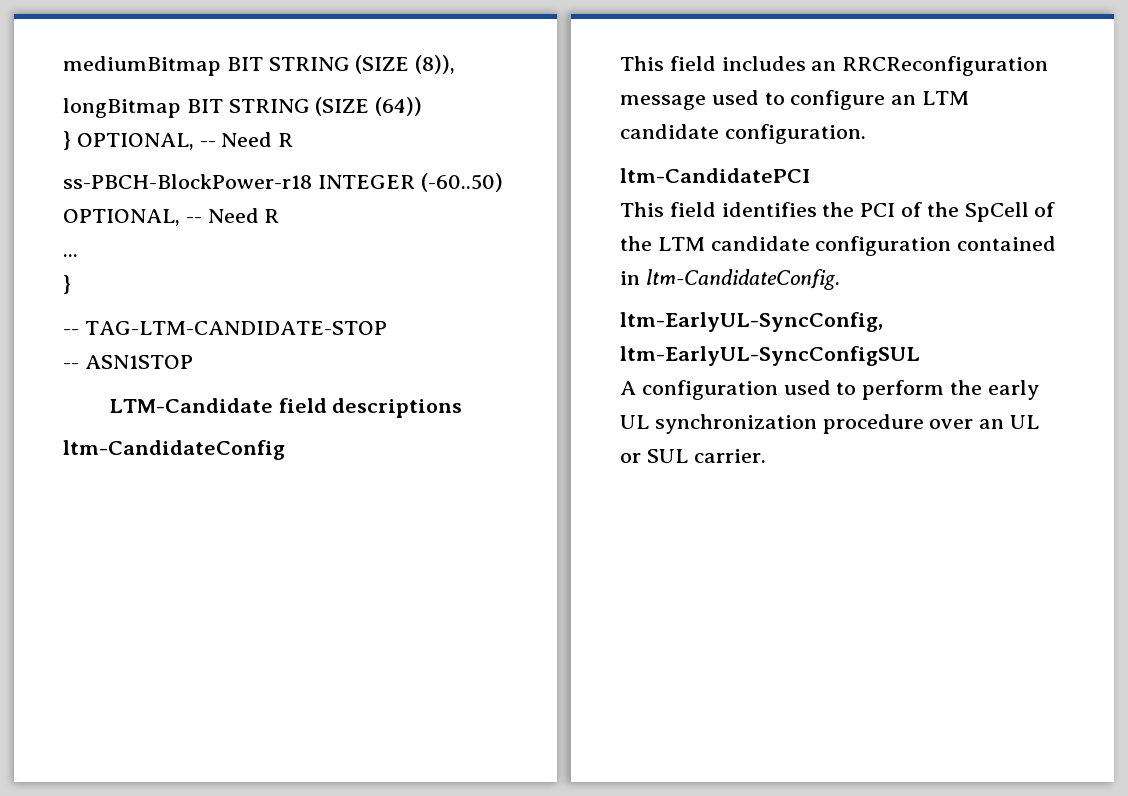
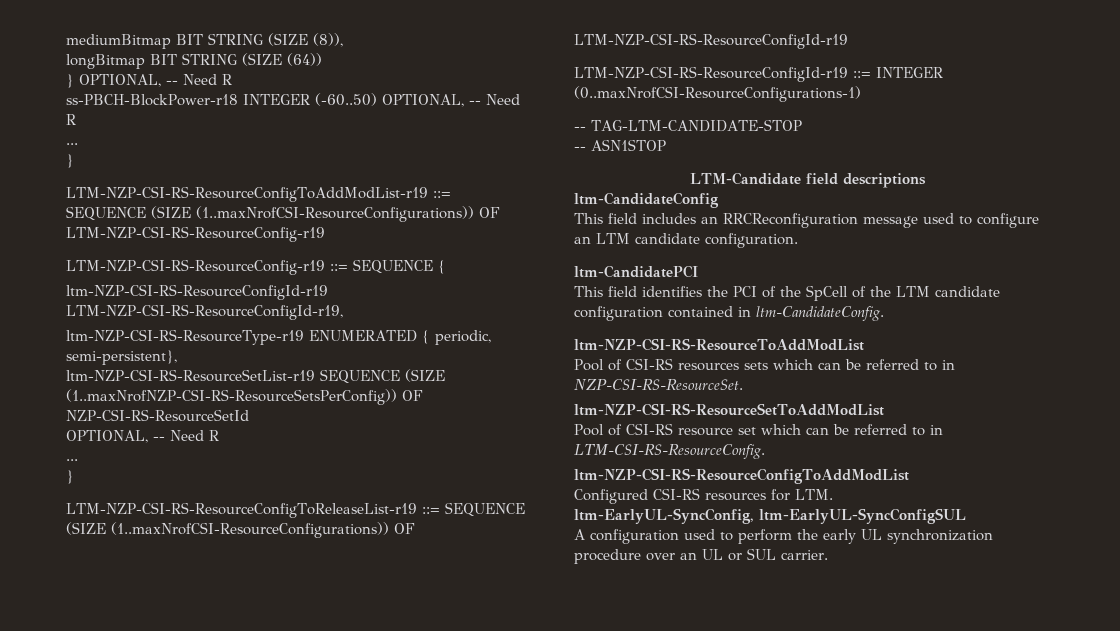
(71, 284) none -> [66,186,451,202] [66,206,500,222] [66,226,325,242] [66,259,446,275] [66,284,328,300] [66,304,343,320] [66,329,491,345] [66,350,177,365] [66,369,445,384] [66,389,423,405] [66,409,249,422] [66,430,219,443] [66,459,78,461] [66,470,74,484] [66,502,525,518] [66,522,415,538] [574,33,848,49] [574,66,943,82] [574,86,861,102] // LTM-NZP-CSI-RS-ResourceConfigToAddModList-r19 ::= SEQUENCE (SIZE (1..maxNrofCSI-ResourceConfigurations)) OF LTM-NZP-CSI-RS-ResourceConfig-r19 // LTM-NZP-CSI-RS-ResourceConfig-r19 ::= SEQUENCE { // ltm-NZP-CSI-RS-ResourceConfigId-r19 LTM-NZP-CSI-RS-ResourceConfigId-r19, // ltm-NZP-CSI-RS-ResourceType-r19 ENUMERATED { periodic, semi-persistent}, // ltm-NZP-CSI-RS-ResourceSetList-r19 SEQUENCE (SIZE (1..maxNrofNZP-CSI-RS-ResourceSetsPerConfig)) OF NZP-CSI-RS-ResourceSetId // OPTIONAL, -- Need R // ... // } // LTM-NZP-CSI-RS-ResourceConfigToReleaseList-r19 ::= SEQUENCE (SIZE (1..maxNrofCSI-ResourceConfigurations)) OF LTM-NZP-CSI-RS-ResourceConfigId-r19 // LTM-NZP-CSI-RS-ResourceConfigId-r19 ::= INTEGER (0..maxNrofCSI-ResourceConfigurations-1)
(840, 279) none -> [574,338,864,351] [574,358,955,371] [574,379,743,391] [574,403,884,416] [574,423,943,436] [574,444,765,459] [574,468,909,484] [574,488,833,504] // ltm-NZP-CSI-RS-ResourceToAddModList // Pool of CSI-RS resources sets which can be referred to in NZP-CSI-RS-ResourceSet. // ltm-NZP-CSI-RS-ResourceSetToAddModList // Pool of CSI-RS resource set which can be referred to in LTM-CSI-RS-ResourceConfig. // ltm-NZP-CSI-RS-ResourceConfigToAddModList // Configured CSI-RS resources for LTM.

